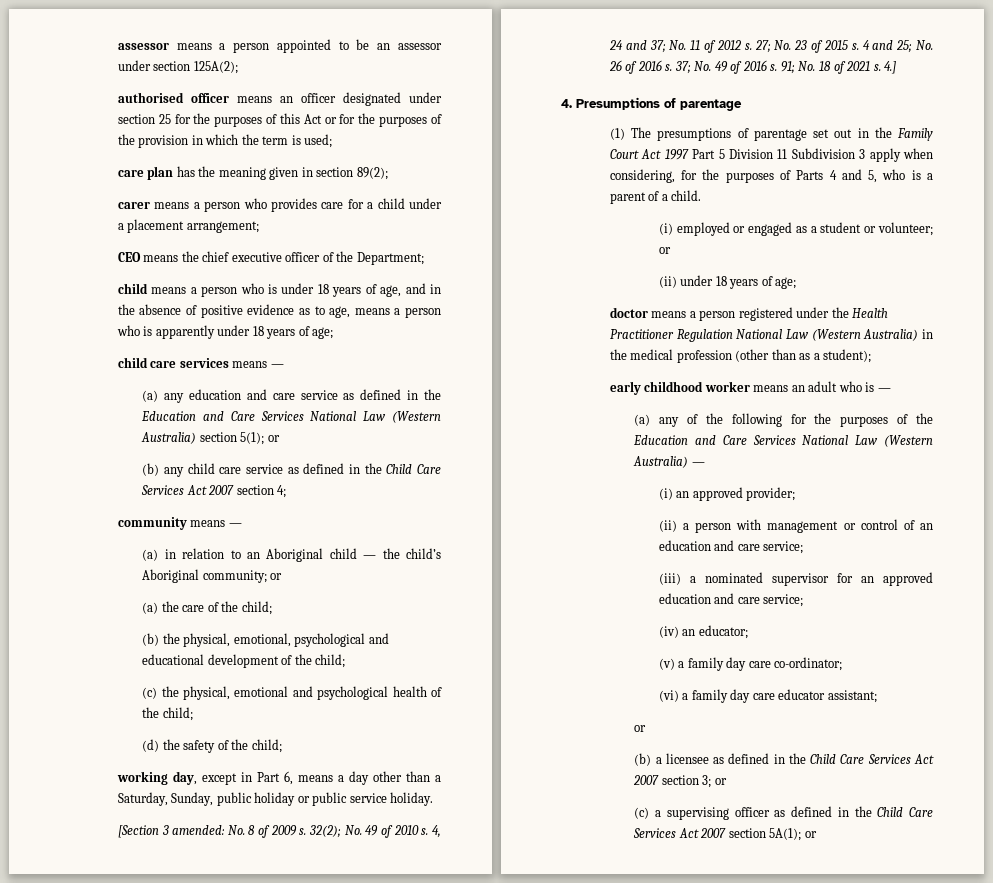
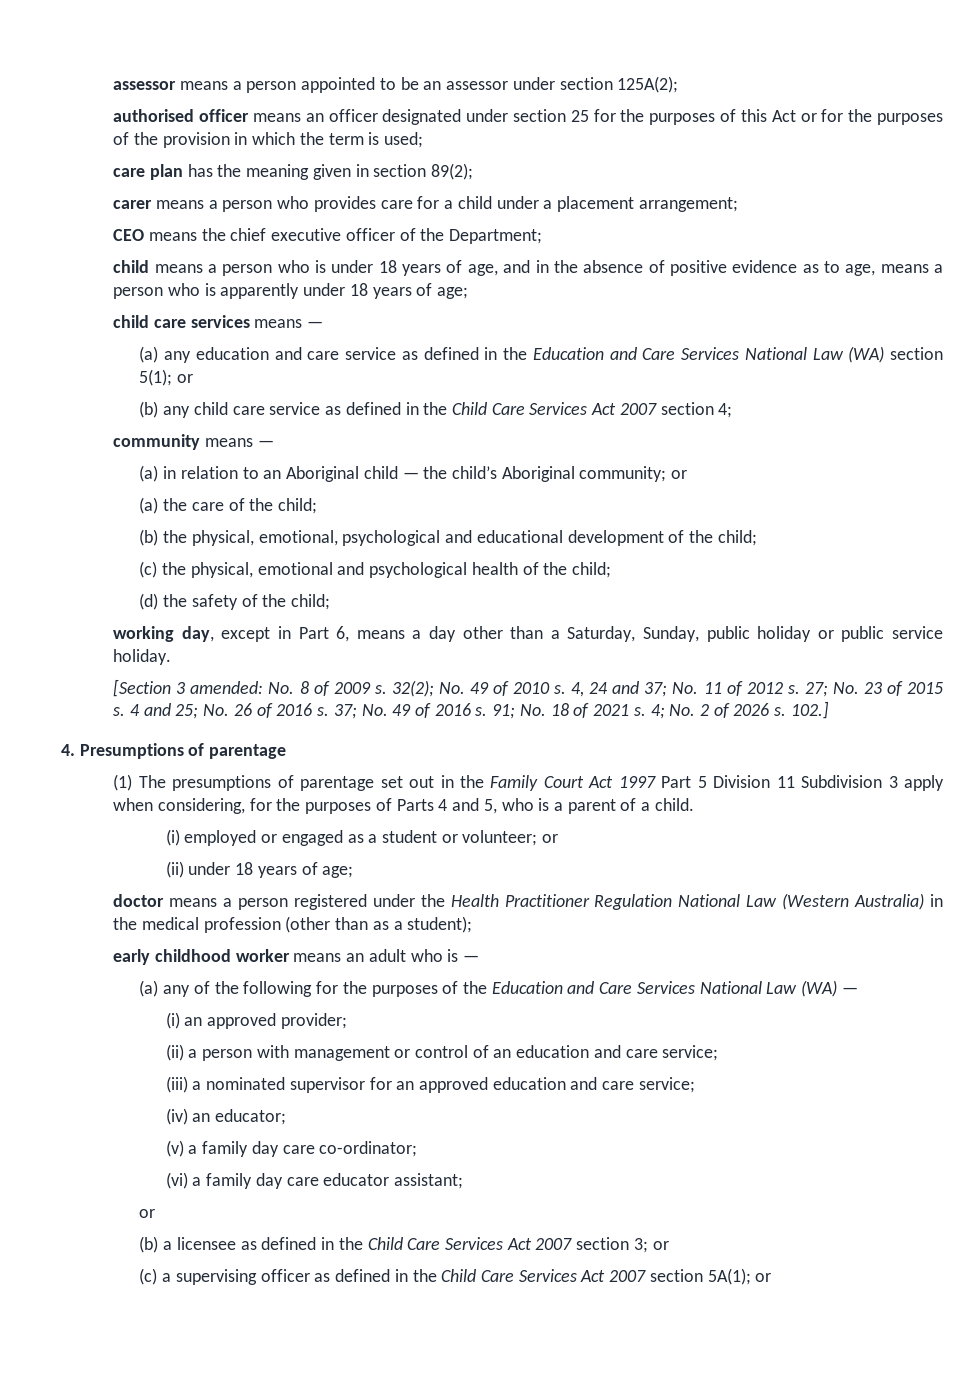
[392,411,441,423] [141,432,197,444] (Western Australia) -> [848,346,885,363] (WA)
[884,61,897,74] 4.] -> [650,701,829,719] 4; No. 2 of 2026 s. 102.]
[884,435,933,447] [633,456,689,468] (Western Australia) -> [801,980,838,997] (WA)

